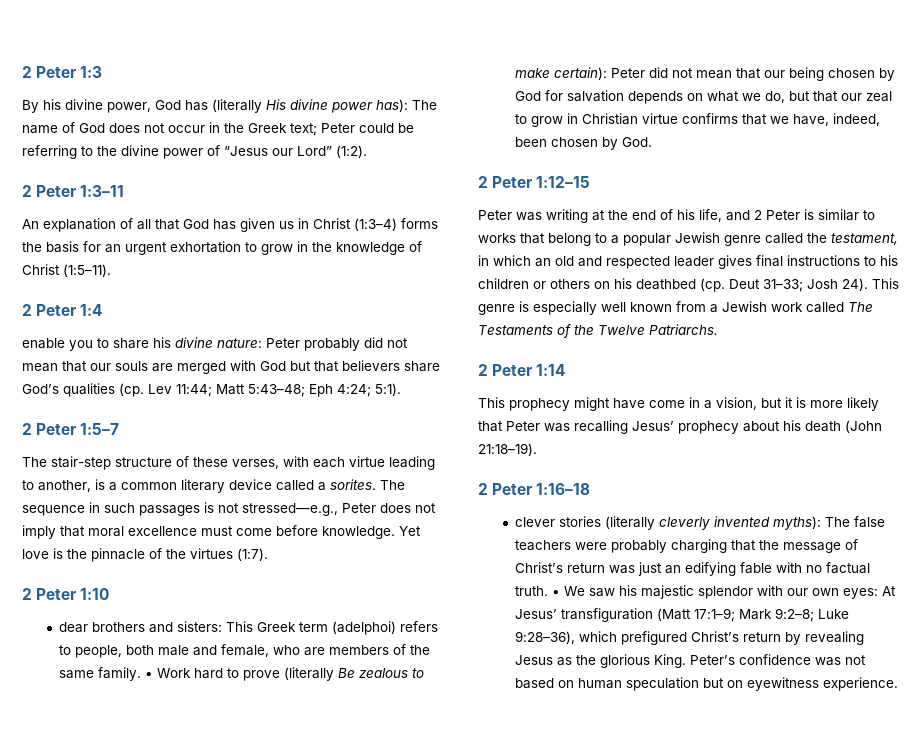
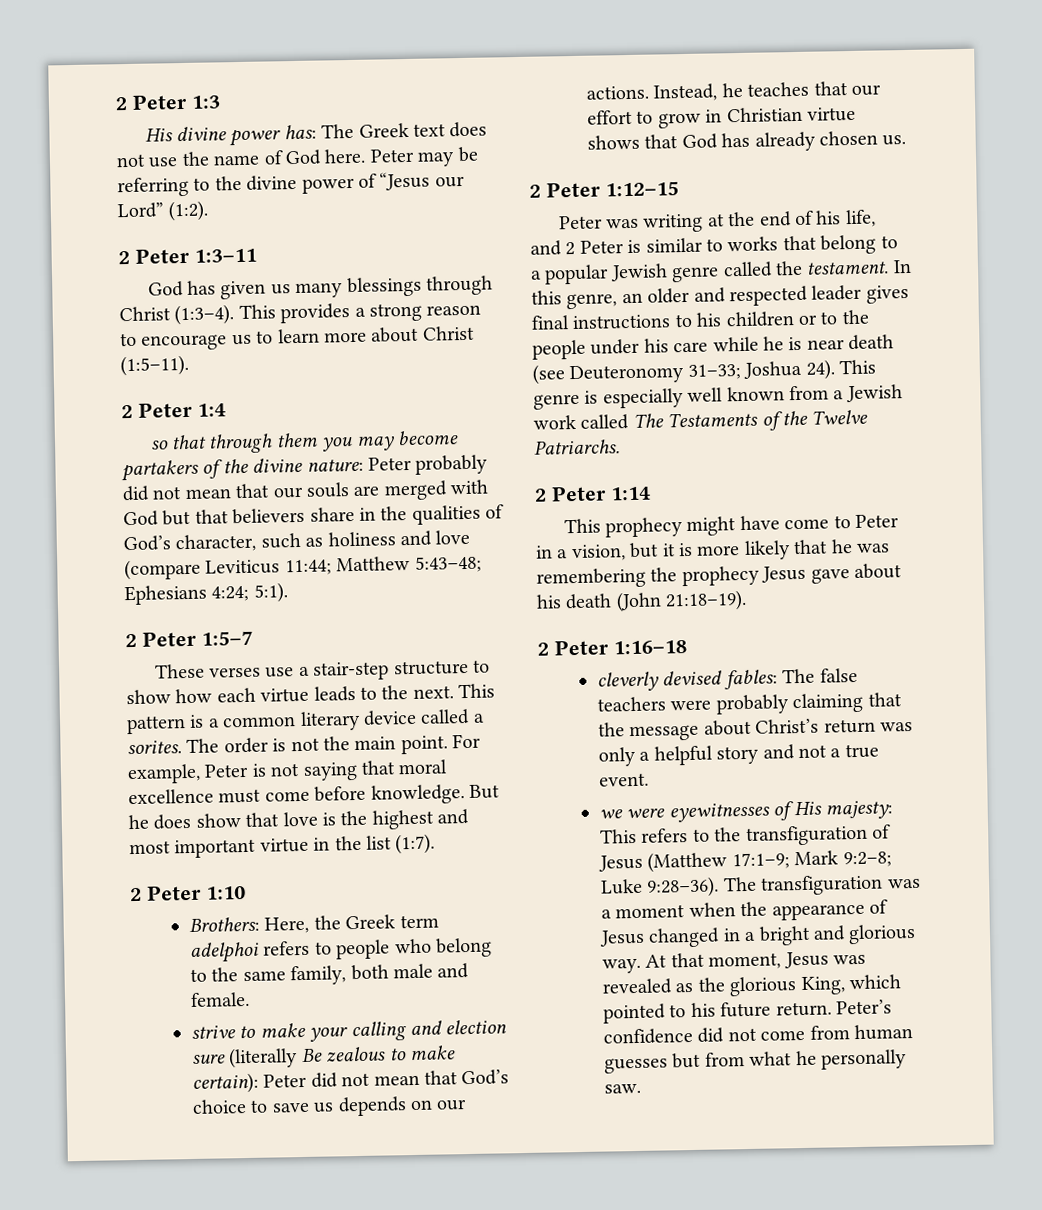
[22,99,437,113] [22,122,394,136] By his divine power, God has (literally His divine power has): The name of God does not occur in the Greek text; Peter could -> [144,121,488,147] [116,148,456,168] His divine power has: The Greek text does not use the name of God here. Peter may
[22,218,438,232] [22,241,422,255] An explanation of all that God has given us in Christ (1:3–4) forms the basis for an urgent exhortation to grow in the knowledge of -> [147,275,494,300] [119,302,482,326] [120,326,420,351] God has given us many blessings through Christ (1:3–4). This provides a strong reason to encourage us to learn more about
[22,337,171,351] enable you to share his -> [149,430,460,454] [121,458,249,482] so that through them you may become partakers of the
[22,383,333,397] God’s qualities (cp. Lev 11:44; Matt 5:43–48; Eph -> [359,504,505,525] [123,529,471,553] [124,555,482,581] [124,584,207,606] in the qualities of God’s character, such as holiness and love (compare Leviticus 11:44; Matthew 5:43–48; Ephesians
[22,456,435,470] [22,480,91,492] The stair-step structure of these verses, with each virtue leading to another, -> [154,659,491,681] [126,683,496,705] [126,715,186,735] These verses use a stair-step structure to show how each virtue leads to the next. This pattern
[22,502,436,516] [22,525,56,539] sequence in such passages is not stressed—e.g., Peter does not imply -> [223,733,482,755] [127,761,358,785] order is not the main point. For example, Peter is not saying
[399,526,421,536] [22,548,233,562] Yet love is the pinnacle of the virtues -> [469,784,500,799] [128,808,470,830] [129,835,392,859] But he does show that love is the highest and most important virtue in the list
[59,621,254,633] dear brothers and sisters: This -> [188,915,341,934] Brothers: Here, the
[332,621,439,635] [59,644,431,658] [59,667,281,681] (adelphoi) refers to people, both male and female, who are members of the same family. • Work hard to prove -> [189,937,492,964] [189,962,470,986] [189,991,250,1008] [190,1019,508,1042] [191,1054,226,1065] adelphoi refers to people who belong to the same family, both male and female. // strive to make your calling and election sure
[764,67,896,81] [515,90,893,104] our being chosen by God for salvation depends on what we do, but that our zeal -> [461,1069,510,1086] [191,1096,468,1117] [585,81,881,102] [586,109,633,125] God’s choice to save us depends on our actions. Instead, he teaches that our effort
[682,113,881,126] [515,137,653,150] confirms that we have, indeed, been chosen by God. -> [586,130,907,152] shows that God has already chosen us.
[831,233,898,245] [478,255,574,267] testament, in which an old -> [806,259,912,275] [531,287,691,310] testament. In this genre, an older
[550,278,838,292] others on his deathbed (cp. Deut 31–33; Josh -> [820,309,869,325] [532,334,895,360] [532,360,803,385] to the people under his care while he is near death (see Deuteronomy 31–33; Joshua
(685, 404) none -> [833,514,900,529] to Peter
[506,420,739,434] Peter was recalling Jesus’ prophecy -> [830,539,890,554] [536,565,850,589] he was remembering the prophecy Jesus gave
[515,516,822,530] clever stories (literally cleverly invented myths): -> [596,669,778,692] cleverly devised fables:
[671,539,728,553] charging -> [792,692,864,714] claiming
[845,539,859,550] of -> [703,719,752,736] about
[638,562,871,576] [515,585,897,599] [515,608,850,622] [515,631,865,645] [515,654,867,668] [515,677,899,691] just an edifying fable with no factual truth. • We saw his majestic splendor with our own eyes: At Jesus’ transfiguration (Matt 17:1–9; Mark 9:2–8; Luke 9:28–36), which prefigured Christ’s return by revealing Jesus as the glorious King. Peter’s confidence was not based on human speculation but on eyewitness experience. -> [597,743,879,767] [598,772,649,787] [598,800,893,823] [599,824,891,847] [597,850,892,873] [599,874,921,898] [600,899,888,921] [598,923,917,948] [601,951,866,974] [601,974,901,997] [602,999,892,1024] [602,1024,913,1045] [603,1049,907,1074] [603,1083,641,1094] only a helpful story and not a true event. // we were eyewitnesses of His majesty: This refers to the transfiguration of Jesus (Matthew 17:1–9; Mark 9:2–8; Luke 9:28–36). The transfiguration was a moment when the appearance of Jesus changed in a bright and glorious way. At that moment, Jesus was revealed as the glorious King, which pointed to his future return. Peter’s confidence did not come from human guesses but from what he personally saw.

